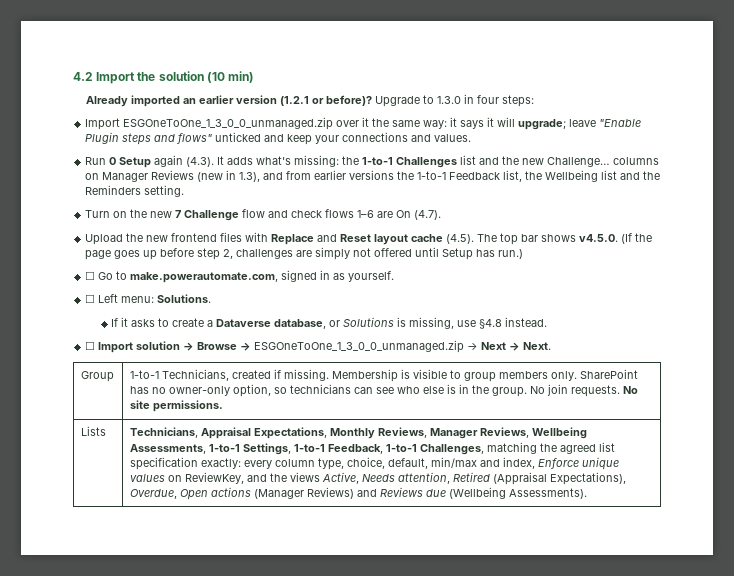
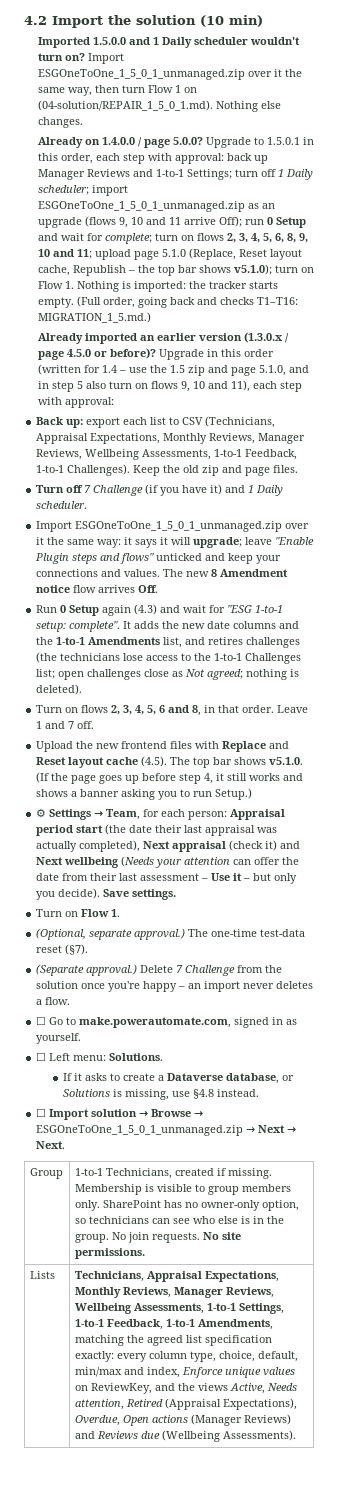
(255, 77) none -> [37,37,300,48] [37,53,124,64] [37,69,302,80] [37,85,197,96] [37,100,281,112] [37,117,83,128] [37,137,314,148] [37,153,268,164] [37,169,313,180] [37,185,128,196] [37,201,275,212] [37,216,306,228] [37,233,308,244] [37,248,302,260] [37,264,314,276] [37,281,278,292] [37,296,298,308] [37,312,151,323] // Imported 1.5.0.0 and 1 Daily scheduler wouldn't turn on? Import ESGOneToOne_1_5_0_1_unmanaged.zip over it the same way, then turn Flow 1 on (04-solution/REPAIR_1_5_0_1.md). Nothing else changes. // Already on 1.4.0.0 / page 5.0.0? Upgrade to 1.5.0.1 in this order, each step with approval: back up Manager Reviews and 1-to-1 Settings; turn off 1 Daily scheduler; import ESGOneToOne_1_5_0_1_unmanaged.zip as an upgrade (flows 9, 10 and 11 arrive Off); run 0 Setup and wait for complete; turn on flows 2, 3, 4, 5, 6, 8, 9, 10 and 11; upload page 5.1.0 (Replace, Reset layout cache, Republish – the top bar shows v5.1.0); turn on Flow 1. Nothing is imported: the tracker starts empty. (Full order, going back and checks T1–T16: MIGRATION_1_5.md.)
[280,94,535,107] [85,117,334,130] (1.2.1 or before)? Upgrade to 1.3.0 in four steps: // Import ESGOneToOne_1_3_0_0_unmanaged.zip -> [243,332,289,343] [37,348,274,360] [37,364,309,376] [37,380,302,392] [37,397,114,408] [36,416,276,428] [36,433,306,444] [36,449,298,460] [36,464,299,476] [36,484,284,496] [36,501,88,509] [36,521,283,532] (1.3.0.x / page 4.5.0 or before)? Upgrade in this order (written for 1.4 – use the 1.5 zip and page 5.1.0, and in step 5 also turn on flows 9, 10 and 11), each step with approval: // Back up: export each list to CSV (Technicians, Appraisal Expectations, Monthly Reviews, Manager Reviews, Wellbeing Assessments, 1-to-1 Feedback, 1-to-1 Challenges). Keep the old zip and page files. // Turn off 7 Challenge (if you have it) and 1 Daily scheduler. // Import ESGOneToOne_1_5_0_1_unmanaged.zip
[85,155,660,168] [85,170,661,182] [85,185,185,197] [85,209,442,221] // Run 0 Setup again (4.3). It adds what's missing: the 1-to-1 Challenges list and the new Challenge… columns on Manager Reviews (new in 1.3), and from earlier versions the 1-to-1 Feedback list, the Wellbeing list and the Reminders setting. // Turn on the new 7 Challenge flow and check flows 1–6 are On (4.7). -> [163,569,289,577] [36,585,159,593] [36,604,284,616] [36,621,300,632] [36,637,301,648] [36,652,302,664] [36,669,300,680] [36,684,83,695] [36,705,309,716] [36,721,95,729] The new 8 Amendment notice flow arrives Off. // Run 0 Setup again (4.3) and wait for "ESG 1-to-1 setup: complete". It adds the new date columns and the 1-to-1 Amendments list, and retires challenges (the technicians lose access to the 1-to-1 Challenges list; open challenges close as Not agreed; nothing is deleted). // Turn on flows 2, 3, 4, 5, 6 and 8, in that order. Leave 1 and 7 off.
[579,234,619,242] v4.5.0. -> [269,757,304,765] v5.1.0.
[223,247,524,260] 2, challenges are simply not offered until Setup has run.) -> [204,773,304,784] [36,788,253,800] [36,809,286,820] [36,824,278,836] [36,840,301,852] [36,856,300,868] [36,873,298,884] [36,888,177,900] [36,909,121,917] [36,928,306,940] [36,944,89,955] [36,964,283,976] [36,981,314,992] [36,997,71,1005] 4, it still works and shows a banner asking you to run Setup.) // ⚙ Settings → Team, for each person: Appraisal period start (the date their last appraisal was actually completed), Next appraisal (check it) and Next wellbeing (Needs your attention can offer the date from their last assessment – Use it – but only you decide). Save settings. // Turn on Flow 1. // (Optional, separate approval.) The one-time test-data reset (§7). // (Separate approval.) Delete 7 Challenge from the solution once you're happy – an import never deletes a flow.
[254,340,465,353] ESGOneToOne_1_3_0_0_unmanaged.zip -> [36,1125,244,1136] ESGOneToOne_1_5_0_1_unmanaged.zip
[419,444,484,455] Challenges, -> [197,1319,273,1330] Amendments,

